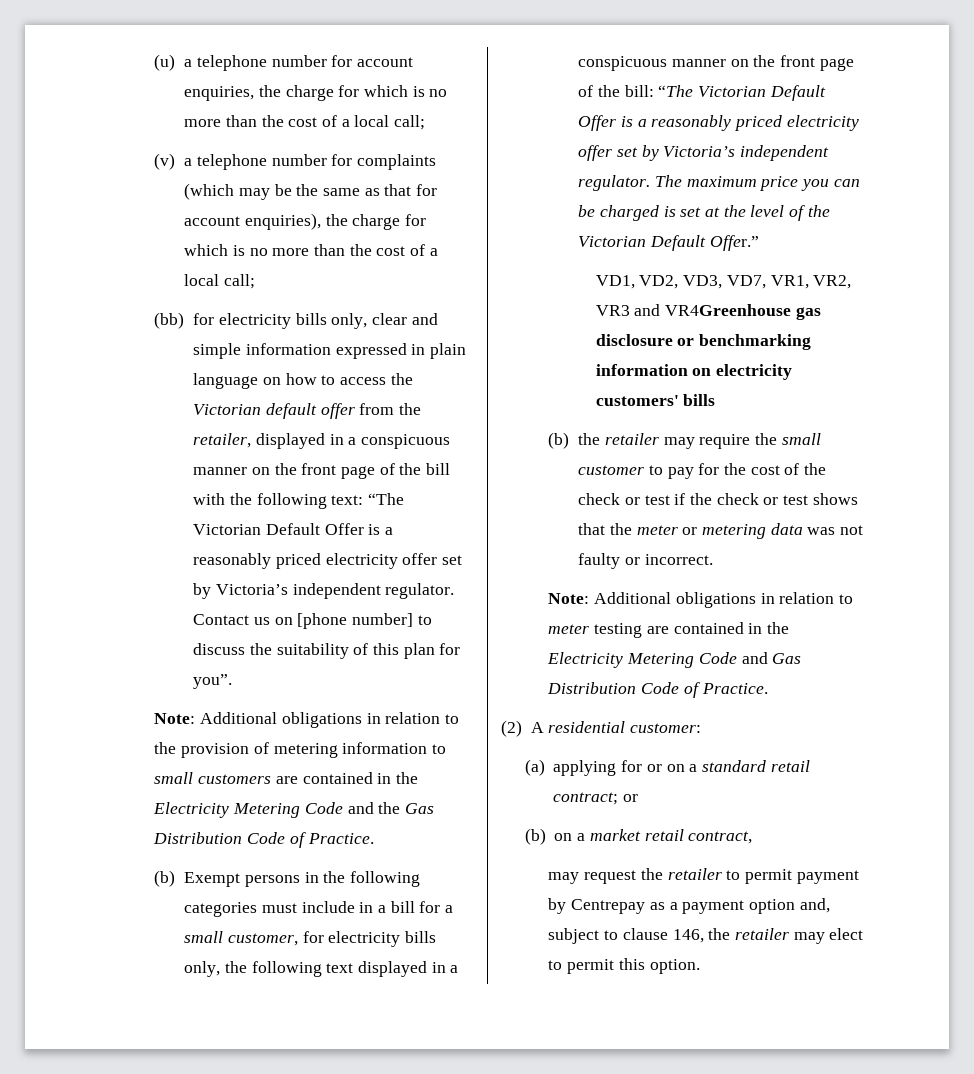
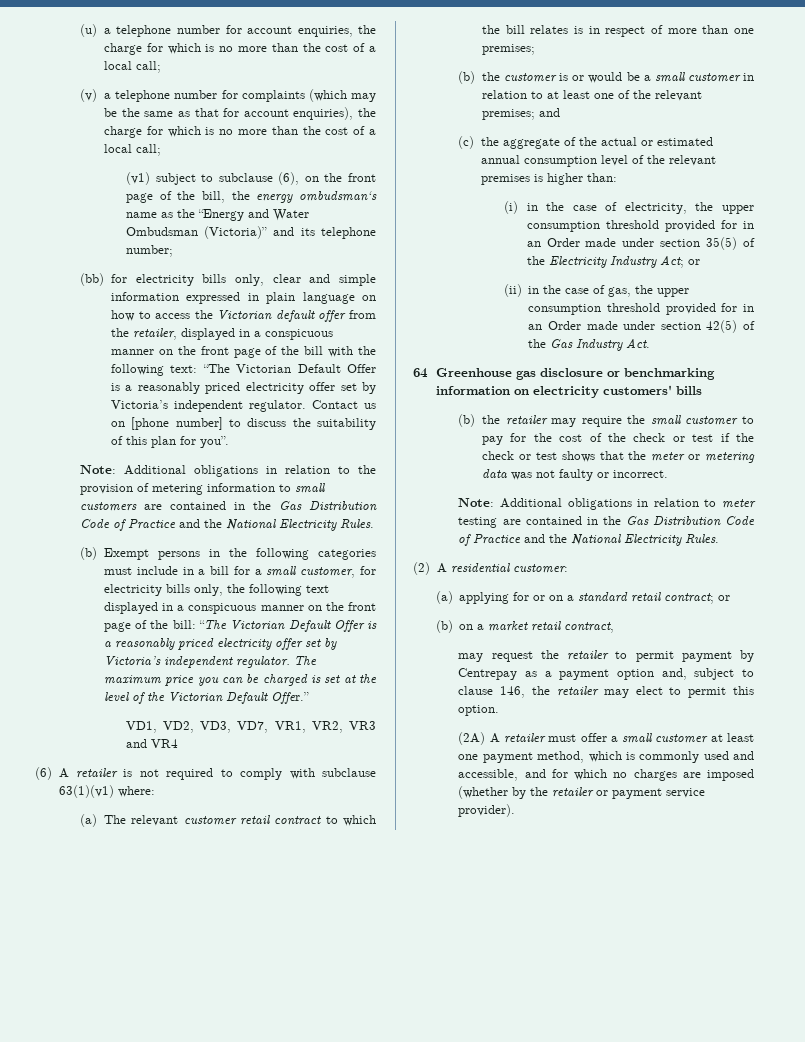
(255, 281) none -> [125,172,376,185] [125,191,377,203] [125,209,309,221] [125,226,376,239] [125,245,173,257] // (v1) subject to subclause (6), on the front page of the bill, the energy ombudsman‘s name as the “Energy and Water Ombudsman (Victoria)” and its telephone number;
[153,802,434,818] [153,832,374,848] Electricity Metering Code and the Gas Distribution Code of Practice. -> [279,501,377,511] [80,519,375,531] Gas Distribution Code of Practice and the National Electricity Rules.
[665,304,792,316] VR4Greenhouse -> [150,739,178,748] [35,767,376,780] [58,785,155,798] [80,814,376,827] [481,25,754,37] [481,44,535,55] [458,71,754,84] [481,90,702,101] [481,108,560,120] [458,136,714,149] [481,155,717,167] [481,173,618,185] [503,201,754,214] [526,220,754,232] [526,237,755,250] [526,255,700,268] [503,284,690,297] [528,303,754,315] [528,320,755,333] [528,338,651,351] [413,368,512,378] VR4 // (6) A retailer is not required to comply with subclause 63(1)(v1) where: // (a) The relevant customer retail contract to which the bill relates is in respect of more than one premises; // (b) the customer is or would be a small customer in relation to at least one of the relevant premises; and // (c) the aggregate of the actual or estimated annual consumption level of the relevant premises is higher than: // (i) in the case of electricity, the upper consumption threshold provided for in an Order made under section 35(5) of the Electricity Industry Act; or // (ii) in the case of gas, the upper consumption threshold provided for in an Order made under section 42(5) of the Gas Industry Act. // 64 Greenhouse
[547,652,802,668] [547,682,768,698] Electricity Metering Code and Gas Distribution Code of Practice. -> [625,516,755,526] [458,534,720,546] Gas Distribution Code of Practice and the National Electricity Rules.
(700, 966) none -> [458,732,754,745] [458,751,754,763] [458,769,754,781] [458,786,706,799] [458,804,516,817] // (2A) A retailer must offer a small customer at least one payment method, which is commonly used and accessible, and for which no charges are imposed (whether by the retailer or payment service provider).

